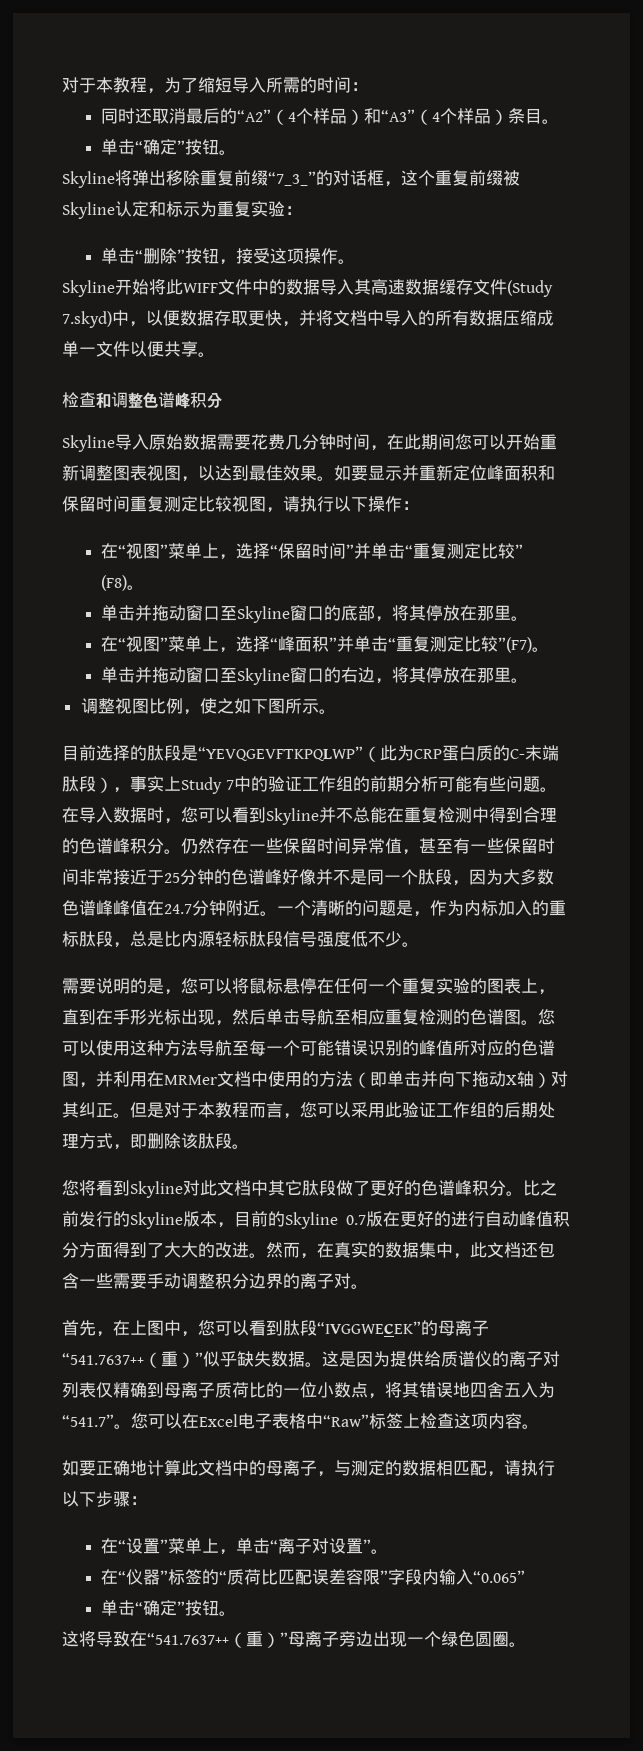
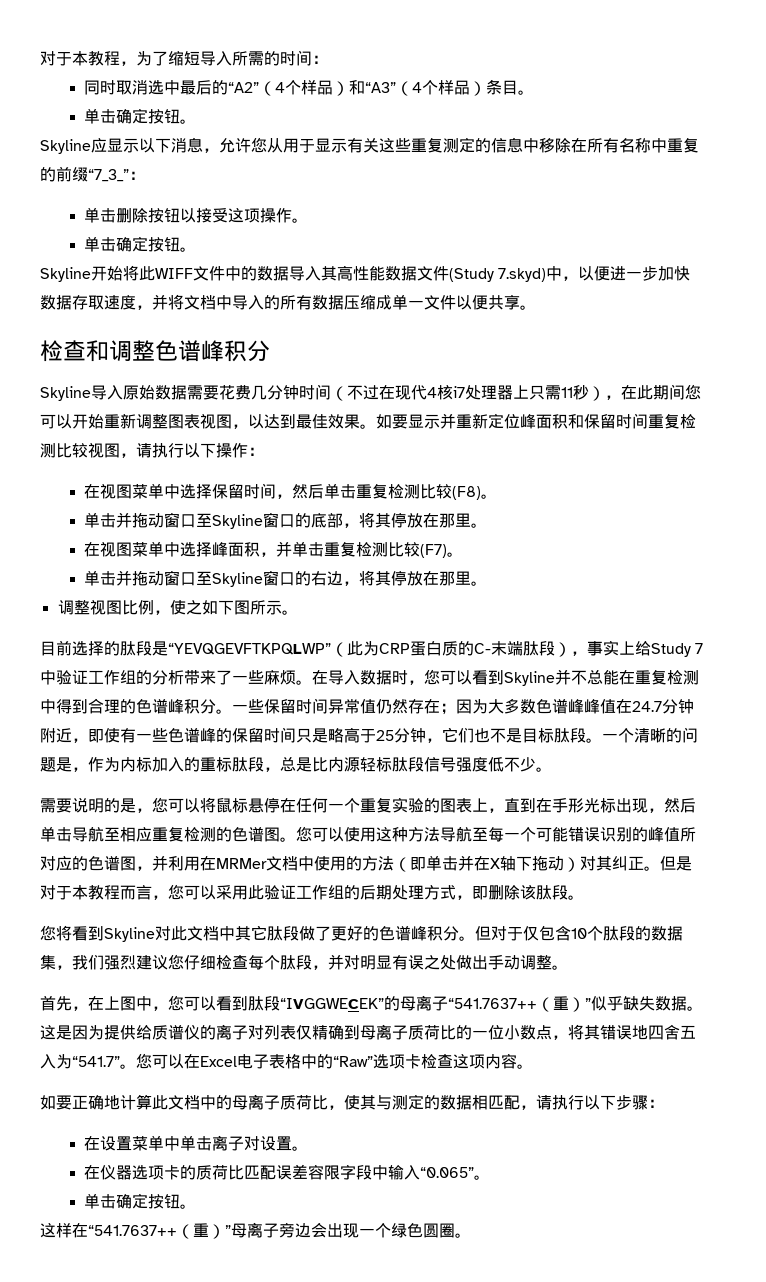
[134,108,186,124] 还取消 -> [115,80,180,95] 取消选中
[134,139,236,155] [62,170,520,188] [62,201,302,219] [100,248,236,265] “确定”按钮。 // Skyline将弹出移除重复前缀“7_3_”的对话框，这个重复前缀被Skyline认定和标示为重复实验： // 单击“删除”按钮， -> [115,108,196,124] [40,137,699,154] [40,166,145,182] [83,207,196,223] 确定按钮。 // Skyline应显示以下消息，允许您从用于显示有关这些重复测定的信息中移除在所有名称中重复的前缀“7_3_”： // 单击删除按钮以
(355, 261) none -> [83,236,196,252] // 单击确定按钮。
[388,279,473,295] 速数据缓存 -> [353,266,417,281] 性能数据
(180, 318) none -> [610,266,691,281] 进一步加快
[248,310,282,326] 更快 -> [104,295,136,310] 速度
(370, 442) none -> [331,385,605,401] （不过在现代4核i7处理器上只需11秒）
[164,496,198,512] 测定 -> [680,414,696,429] [40,443,56,458] 检测
[117,543,523,560] “视图”菜单上，选择“保留时间”并单击“重复测定比较” -> [99,483,452,499] 视图菜单中选择保留时间，然后单击重复检测比较
[117,636,532,653] “视图”菜单上，选择“峰面积”并单击“重复测定比较”(F7) -> [99,541,447,558] 视图菜单中选择峰面积，并单击重复检测比较(F7)
(181, 783) none -> [635,640,651,656] 给
[250,776,540,792] 的验证工作组的前期分析可能有些问题 -> [56,670,296,685] 验证工作组的分析带来了一些麻烦
[181,838,249,854] 仍然存在 -> (232, 711) none
[402,838,555,855] [62,869,469,886] ，甚至有一些保留时间非常接近于25分钟的色谱峰好像并不是同一个肽段， -> [376,699,456,715] 仍然存在；
(260, 908) none -> [72,727,586,743] ，即使有一些色谱峰的保留时间只是略高于25分钟，它们也不是目标肽段
[438,1071,534,1087] 向下拖动X轴 -> [474,856,564,871] 在X轴下拖动
[523,1180,557,1196] [62,1211,570,1229] [62,1242,555,1259] [62,1273,351,1289] 比之前发行的Skyline版本，目前的Skyline 0.7版在更好的进行自动峰值积分方面得到了大大的改进。然而，在真实的数据集中，此文档还包含一些需要手动调整积分边界的离子对 -> [475,925,683,941] [40,954,552,970] 但对于仅包含10个肽段的数据集，我们强烈建议您仔细检查每个肽段，并对明显有误之处做出手动调整
[323,1413,420,1429] “Raw”标签上 -> [317,1054,421,1069] 的“Raw”选项卡
[317,1471,334,1477] ， -> [280,1095,376,1110] 质荷比，使其
[117,1538,278,1555] “设置”菜单上，单击“ -> [99,1135,212,1151] 设置菜单中单击
[362,1539,388,1554] [100,1569,227,1585] ”。 // 在“仪器”标签的“ -> [291,1146,308,1151] [83,1165,196,1180] 。 // 在仪器选项卡的
[379,1569,439,1585] ”字段内 -> [339,1164,388,1180] 字段中
[100,1600,185,1616] // 单击“确定” -> [473,1175,490,1180] [83,1193,148,1209] 。 // 单击确定
[79,1631,130,1647] 将导致 -> [56,1223,72,1238] 样
(373, 1639) none -> [311,1222,327,1238] 会

